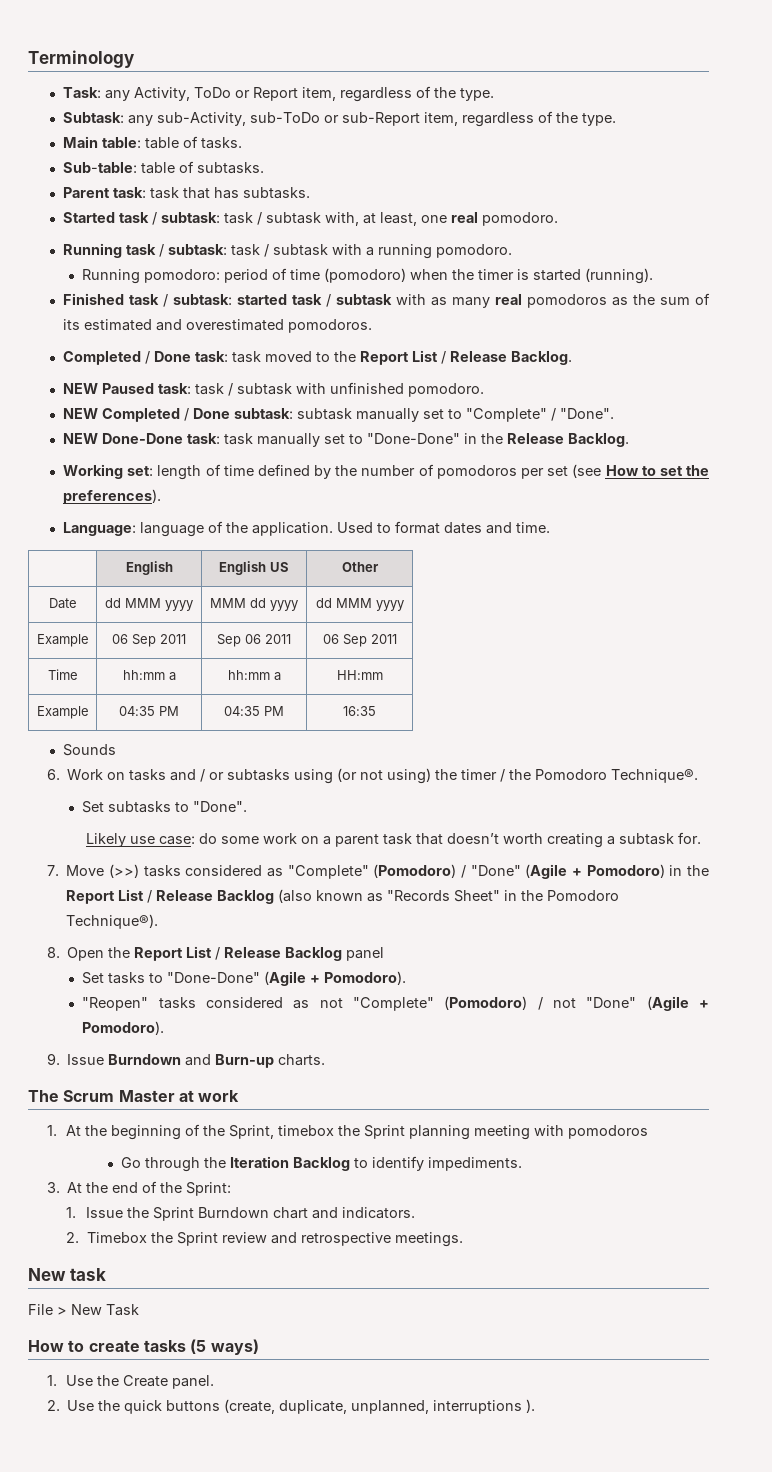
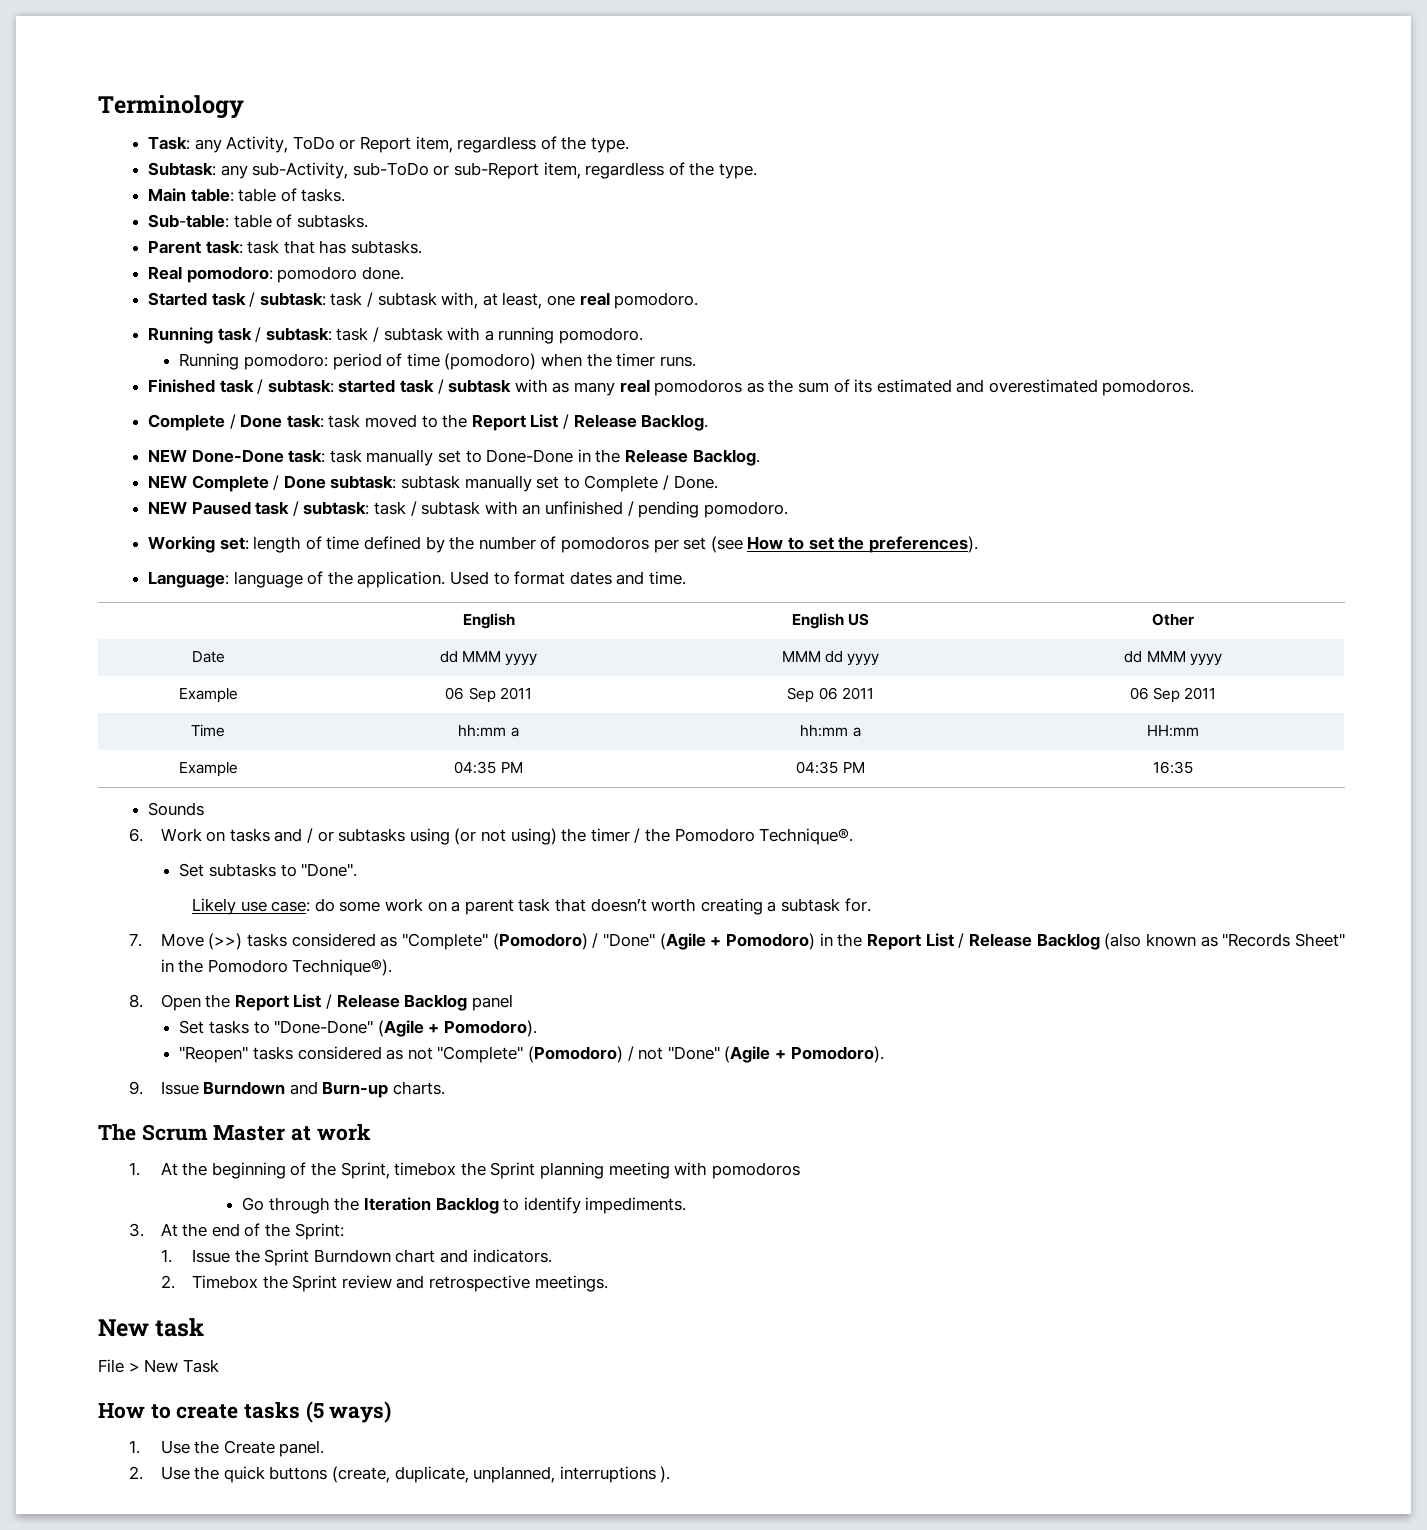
(311, 193) none -> [148,266,404,283] // Real pomodoro: pomodoro done.
[517,268,654,284] is started (running). -> [659,356,696,367] runs.
[63,351,142,365] Completed -> [148,414,226,431] Complete
[102,382,485,397] [63,408,181,422] Paused task: task / subtask with unfinished pomodoro. // NEW Completed -> [191,449,760,466] [148,475,269,492] Done-Done task: task manually set to Done-Done in the Release Backlog. // NEW Complete
[466,408,615,422] [63,433,630,447] "Complete" / "Done". // NEW Done-Done task: task manually set to "Done-Done" in the Release Backlog. -> [584,475,718,492] [148,501,788,518] Complete / Done. // NEW Paused task / subtask: task / subtask with an unfinished / pending pomodoro.

